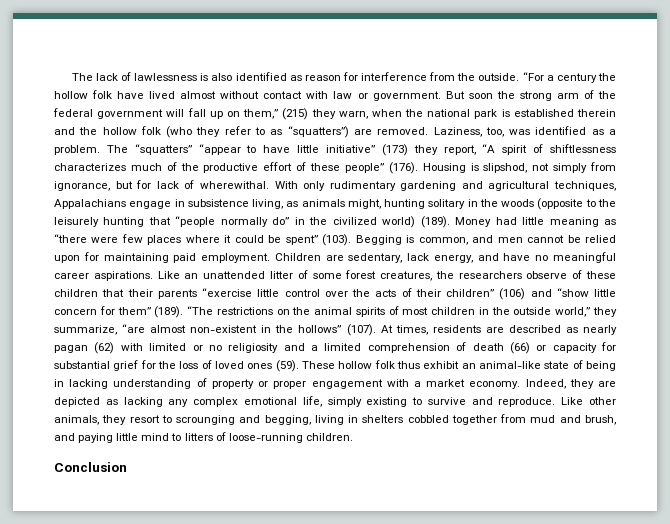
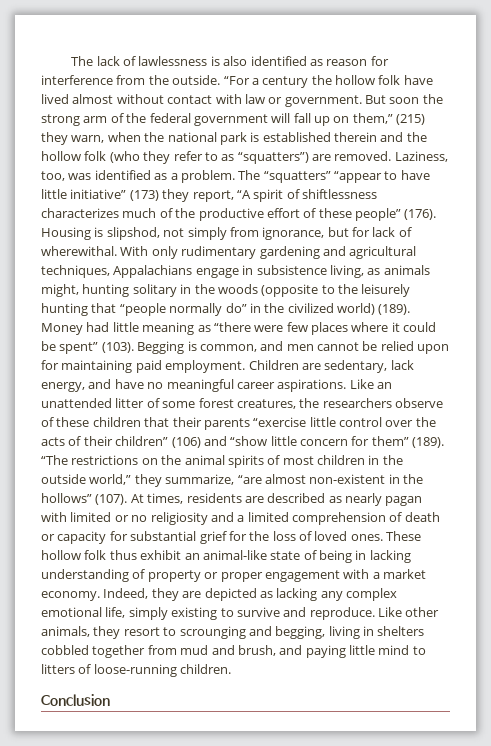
[94,342,115,354] (62) -> (423, 501) none
[509,342,530,354] (66) -> (440, 517) none
[247,360,299,372] ones (59). -> [350,534,383,541] ones.

